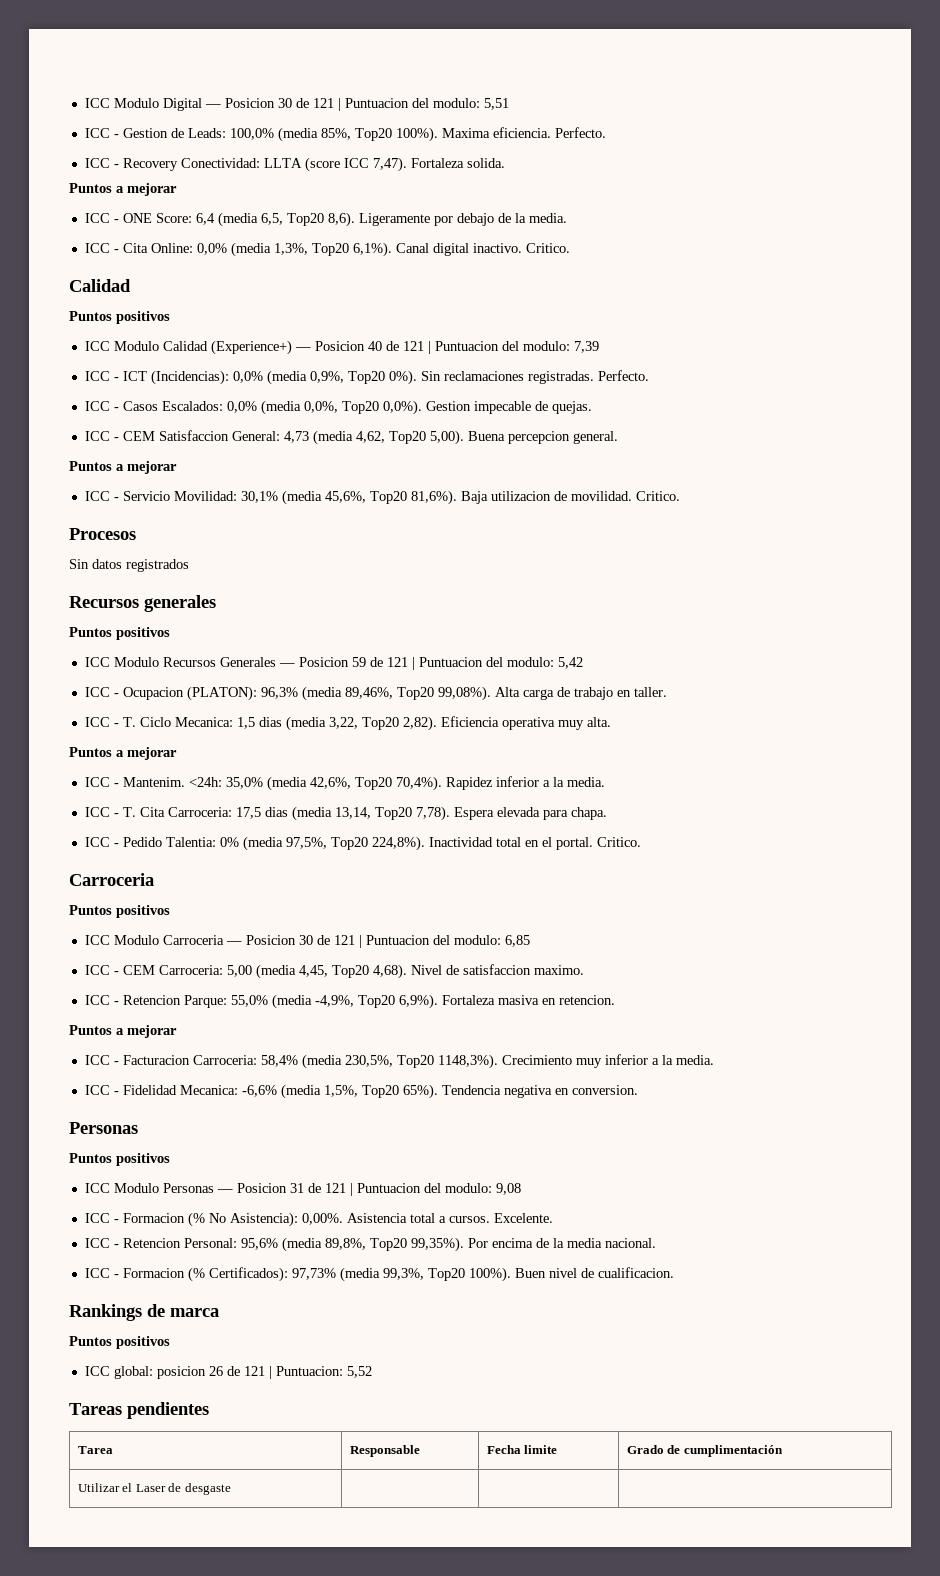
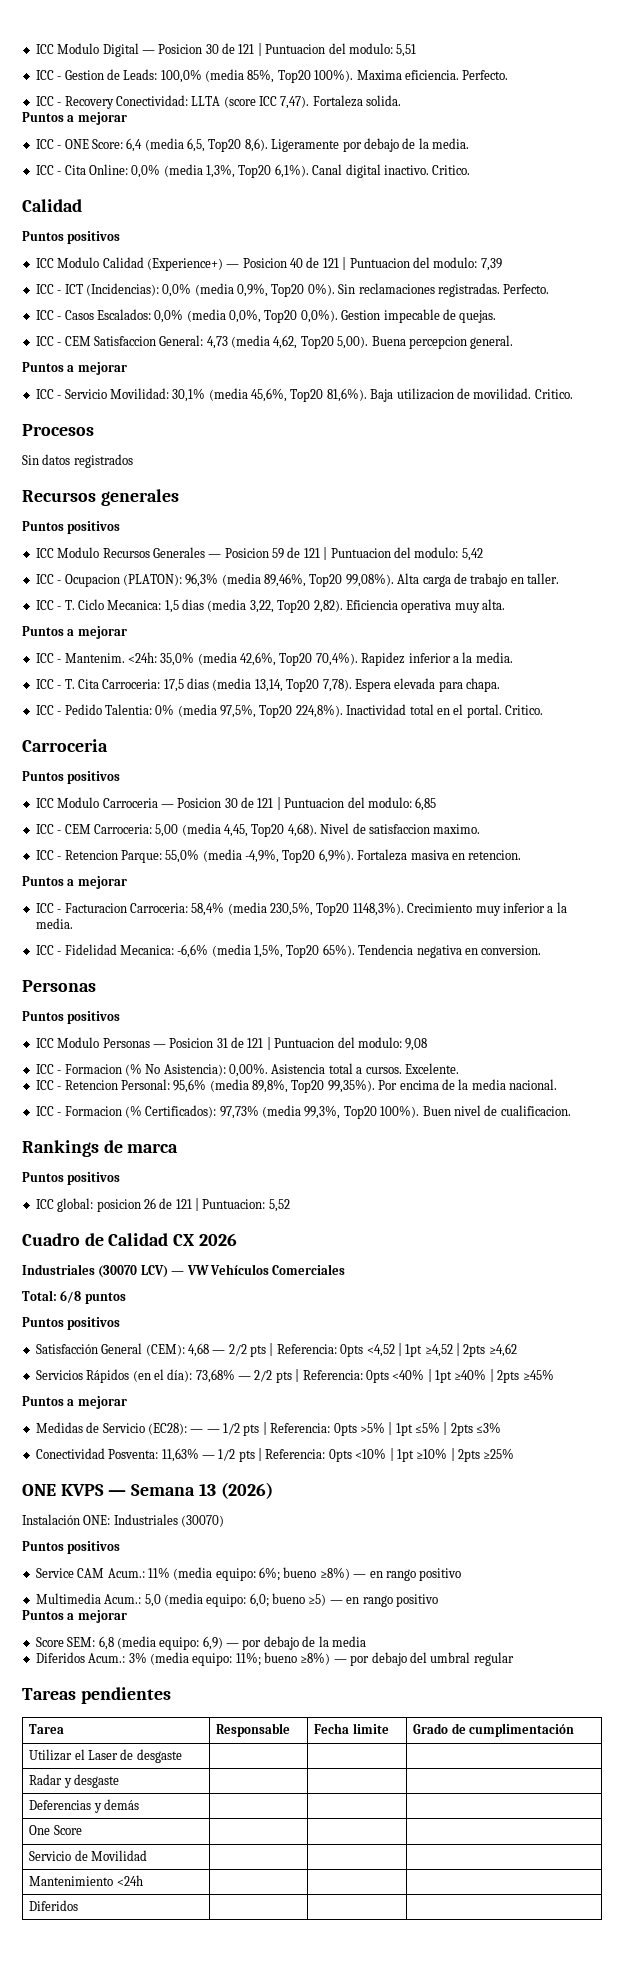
(372, 1372) none -> [22,1233,237,1246] [22,1264,346,1278] [22,1290,126,1304] [22,1317,121,1330] [35,1343,517,1357] [35,1369,554,1383] [22,1396,127,1409] [35,1422,502,1436] [35,1448,515,1462] [22,1482,273,1499] [22,1514,225,1527] [22,1541,121,1554] [35,1567,462,1581] [35,1593,438,1607] [22,1610,127,1623] [35,1636,366,1650] [35,1652,514,1666] // Cuadro de Calidad CX 2026 // Industriales (30070 LCV) — VW Vehículos Comerciales // Total: 6/8 puntos // Puntos positivos // Satisfacción General (CEM): 4,68 — 2/2 pts | Referencia: 0pts <4,52 | 1pt ≥4,52 | 2pts ≥4,62 // Servicios Rápidos (en el día): 73,68% — 2/2 pts | Referencia: 0pts <40% | 1pt ≥40% | 2pts ≥45% // Puntos a mejorar // Medidas de Servicio (EC28): — — 1/2 pts | Referencia: 0pts >5% | 1pt ≤5% | 2pts ≤3% // Conectividad Posventa: 11,63% — 1/2 pts | Referencia: 0pts <10% | 1pt ≥10% | 2pts ≥25% // ONE KVPS — Semana 13 (2026) // Instalación ONE: Industriales (30070) // Puntos positivos // Service CAM Acum.: 11% (media equipo: 6%; bueno ≥8%) — en rango positivo // Multimedia Acum.: 5,0 (media equipo: 6,0; bueno ≥5) — en rango positivo // Puntos a mejorar // Score SEM: 6,8 (media equipo: 6,9) — por debajo de la media // Diferidos Acum.: 3% (media equipo: 11%; bueno ≥8%) — por debajo del umbral regular
(231, 1489) none -> [29,1774,120,1788] [29,1799,140,1813] [29,1825,82,1835] [29,1850,148,1861] [29,1875,143,1886] [29,1900,79,1911] // Radar y desgaste | | | // Deferencias y demás | | | // One Score | | | // Servicio de Movilidad | | | // Mantenimiento <24h | | | // Diferidos | | |

